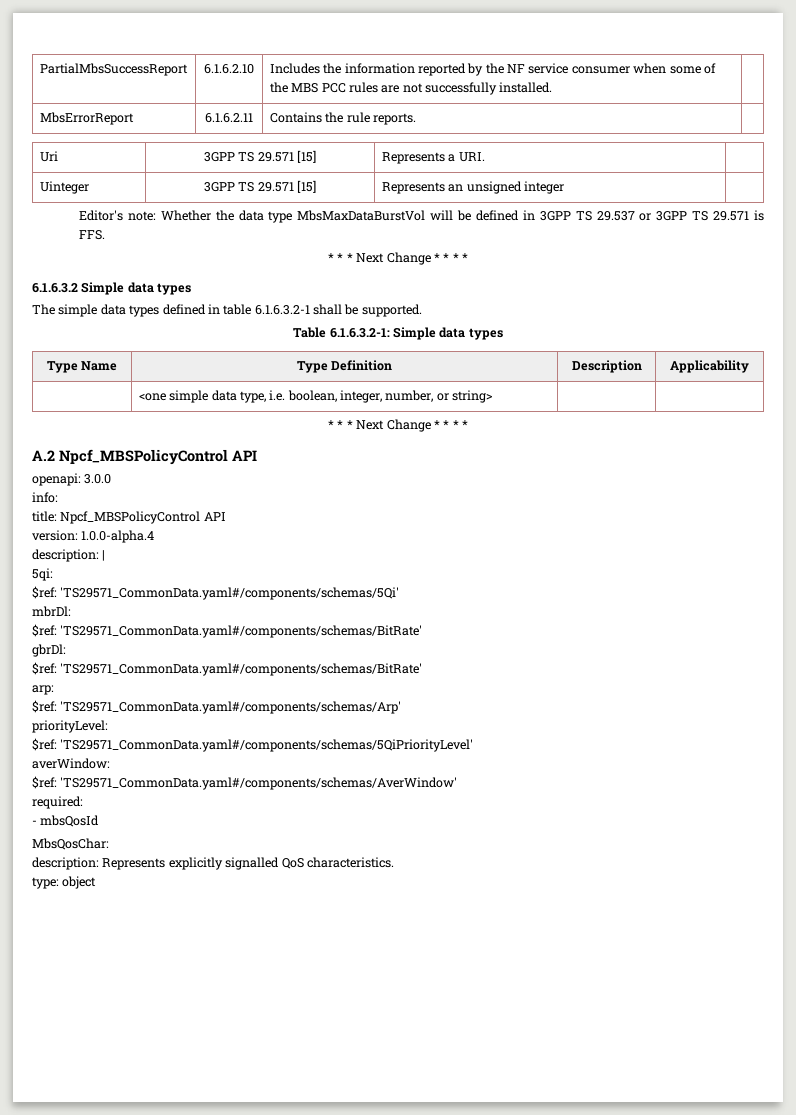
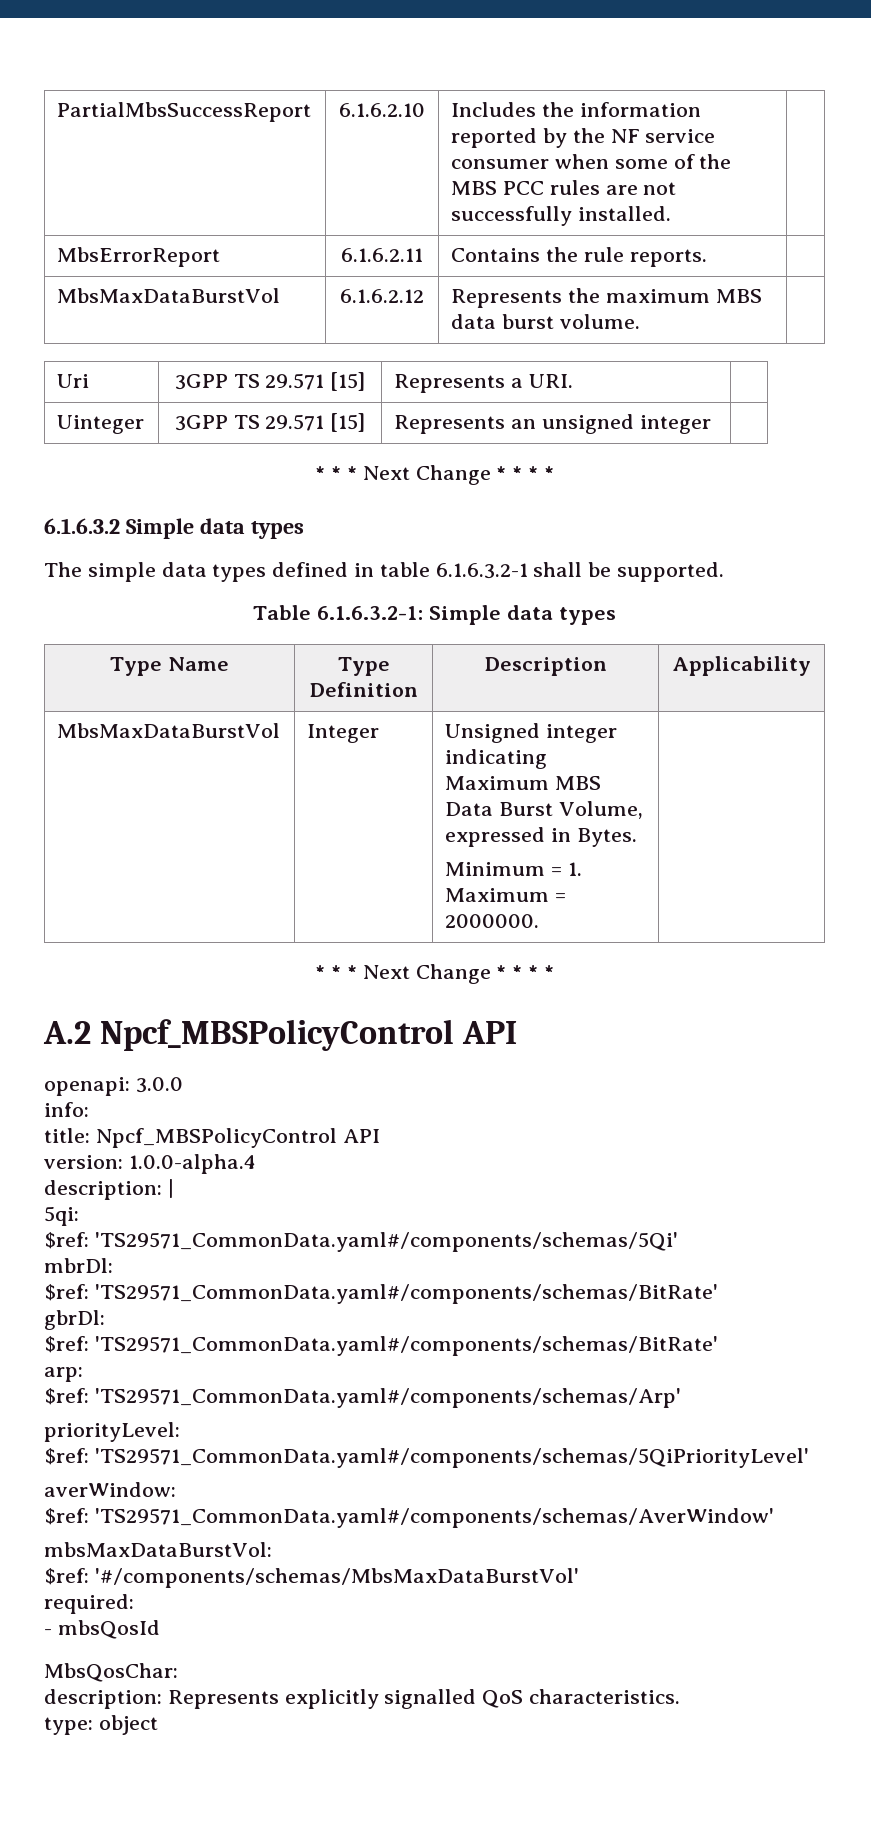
(416, 119) none -> [57,288,281,303] [340,289,424,303] [451,288,762,308] [451,314,640,329] // MbsMaxDataBurstVol | 6.1.6.2.12 | Represents the maximum MBS data burst volume. |
[78,210,765,223] [78,230,105,240] // Editor's note: Whether the data type MbsMaxDataBurstVol will be defined in 3GPP TS 29.537 or 3GPP TS 29.571 is FFS. -> (711, 424) none
[138,390,493,403] | <one simple data type, i.e. boolean, integer, number, or string> | -> [57,723,281,738] [307,724,380,743] [445,723,617,743] [445,749,548,769] [445,776,601,790] [445,801,643,819] [445,827,637,847] [445,862,582,876] [445,888,566,902] [445,914,540,928] MbsMaxDataBurstVol | Integer | Unsigned integer indicating Maximum MBS Data Burst Volume, expressed in Bytes. // Minimum = 1. Maximum = 2000000.
(458, 783) none -> [44,1542,272,1557] [44,1568,579,1588] // mbsMaxDataBurstVol: // $ref: '#/components/schemas/MbsMaxDataBurstVol'

